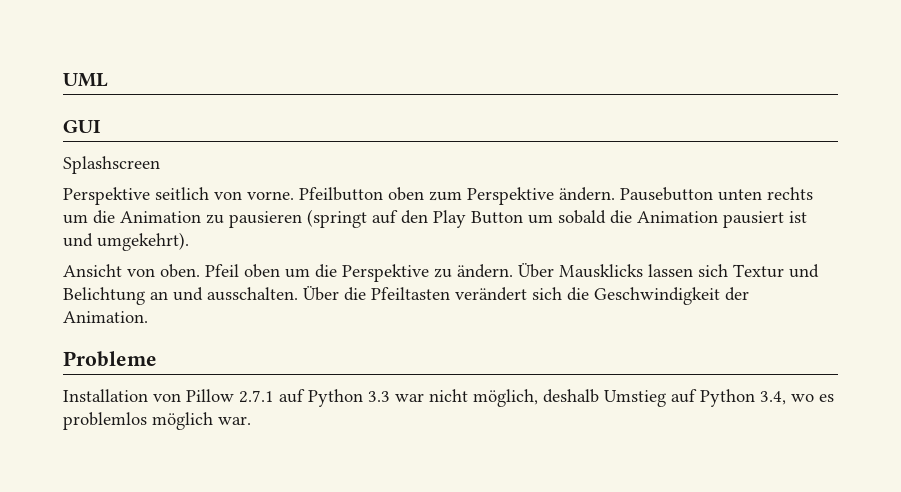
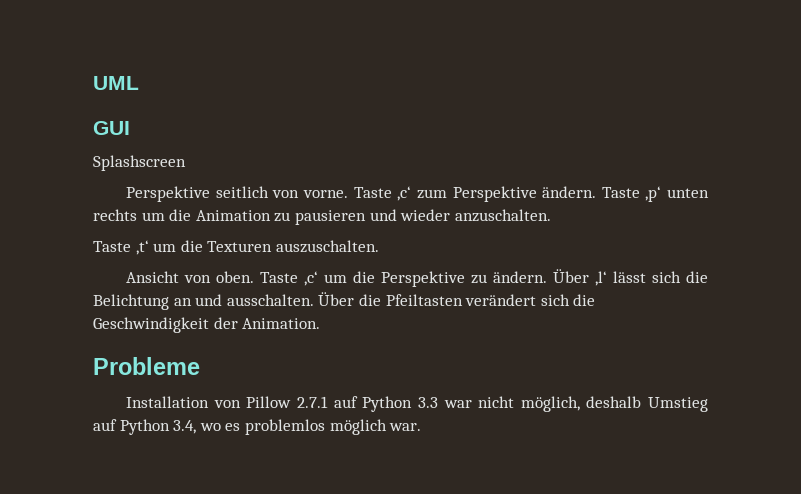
[299,187,424,201] Pfeilbutton oben -> [353,186,412,201] Taste ‚c‘
[620,187,713,201] Pausebutton -> [601,186,662,202] Taste ‚p‘
[307,209,807,228] [63,232,189,251] (springt auf den Play Button um sobald die Animation pausiert ist und umgekehrt). -> [369,209,551,222] [93,240,379,255] und wieder anzuschalten. // Taste ‚t‘ um die Texturen auszuschalten.
[205,264,280,278] Pfeil oben -> [260,271,319,286] Taste ‚c‘
[559,264,819,278] Mausklicks lassen sich Textur und -> [595,271,709,286] ‚l‘ lässt sich die

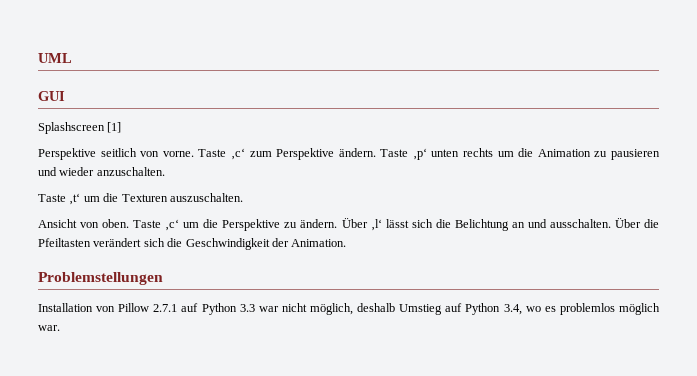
(186, 163) none -> [107,122,122,133] [1]
[93,357,200,375] Probleme -> [38,272,163,285] Problemstellungen

